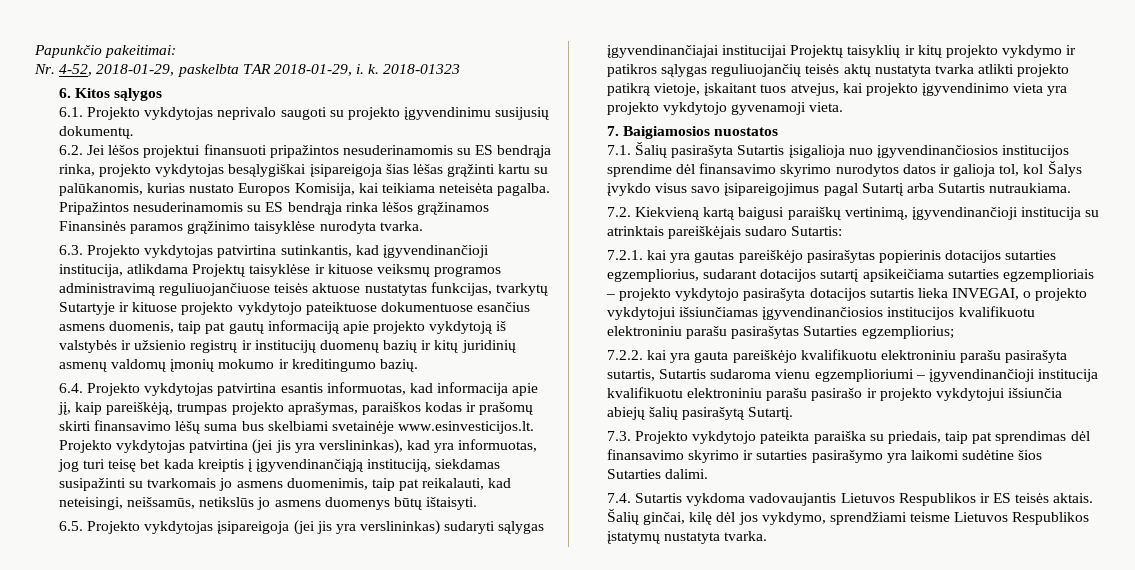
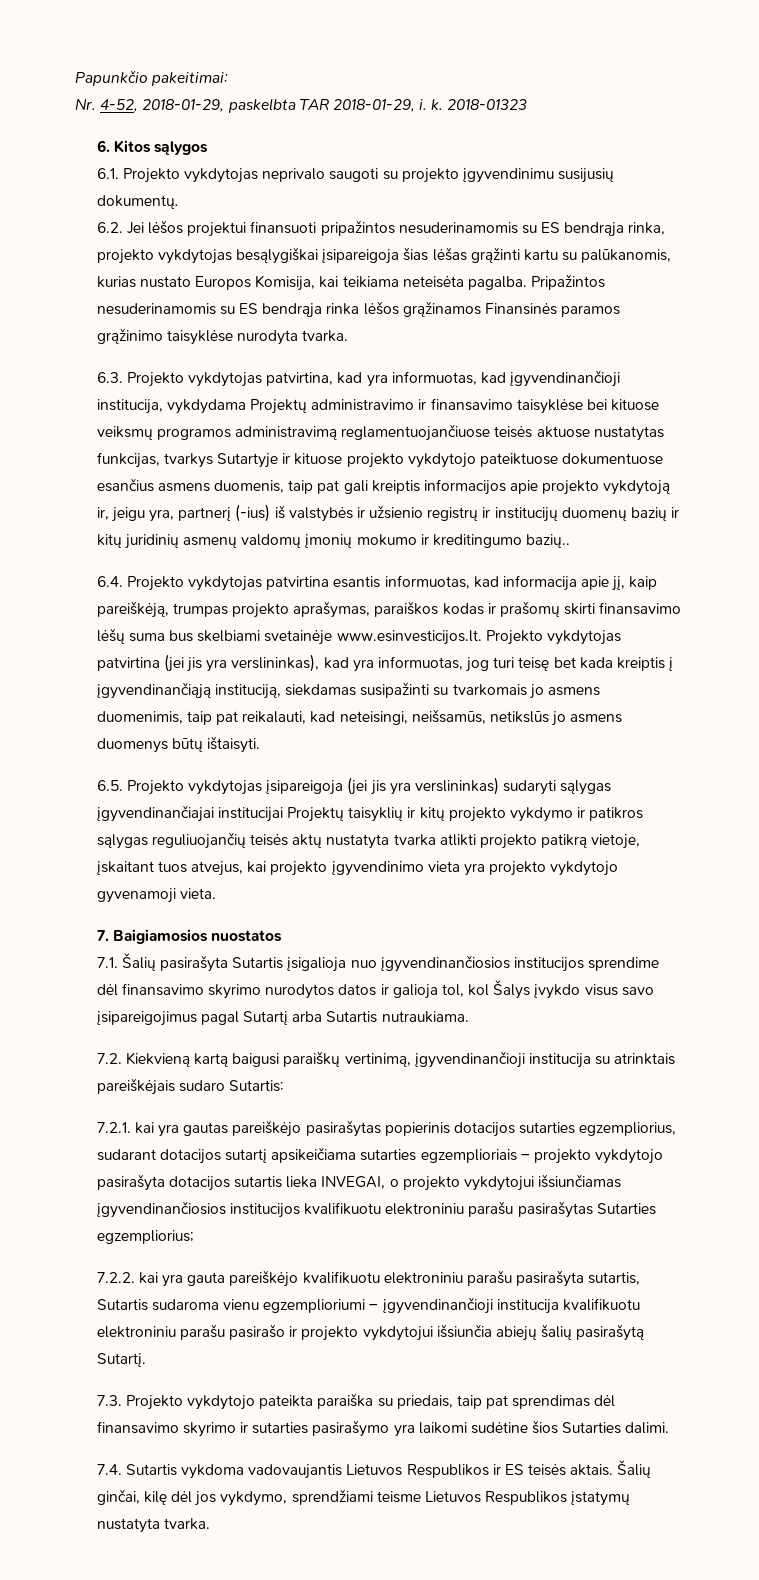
[217,245,489,258] [58,264,325,277] patvirtina sutinkantis, kad įgyvendinančioji institucija, atlikdama Projektų taisyklėse ir -> [266,370,621,387] [96,398,607,414] patvirtina, kad yra informuotas, kad įgyvendinančioji institucija, vykdydama Projektų administravimo ir finansavimo taisyklėse bei
[158,283,270,296] reguliuojančiuose -> [341,424,491,441] reglamentuojančiuose
[495,283,548,296] tvarkytų -> [163,453,213,468] tvarkys
[228,320,494,334] gautų informaciją apie projekto vykdytoją -> [343,479,671,495] [96,504,271,522] gali kreiptis informacijos apie projekto vykdytoją ir, jeigu yra, partnerį (-ius)
[379,359,418,372] bazių. -> [526,534,571,548] bazių..

